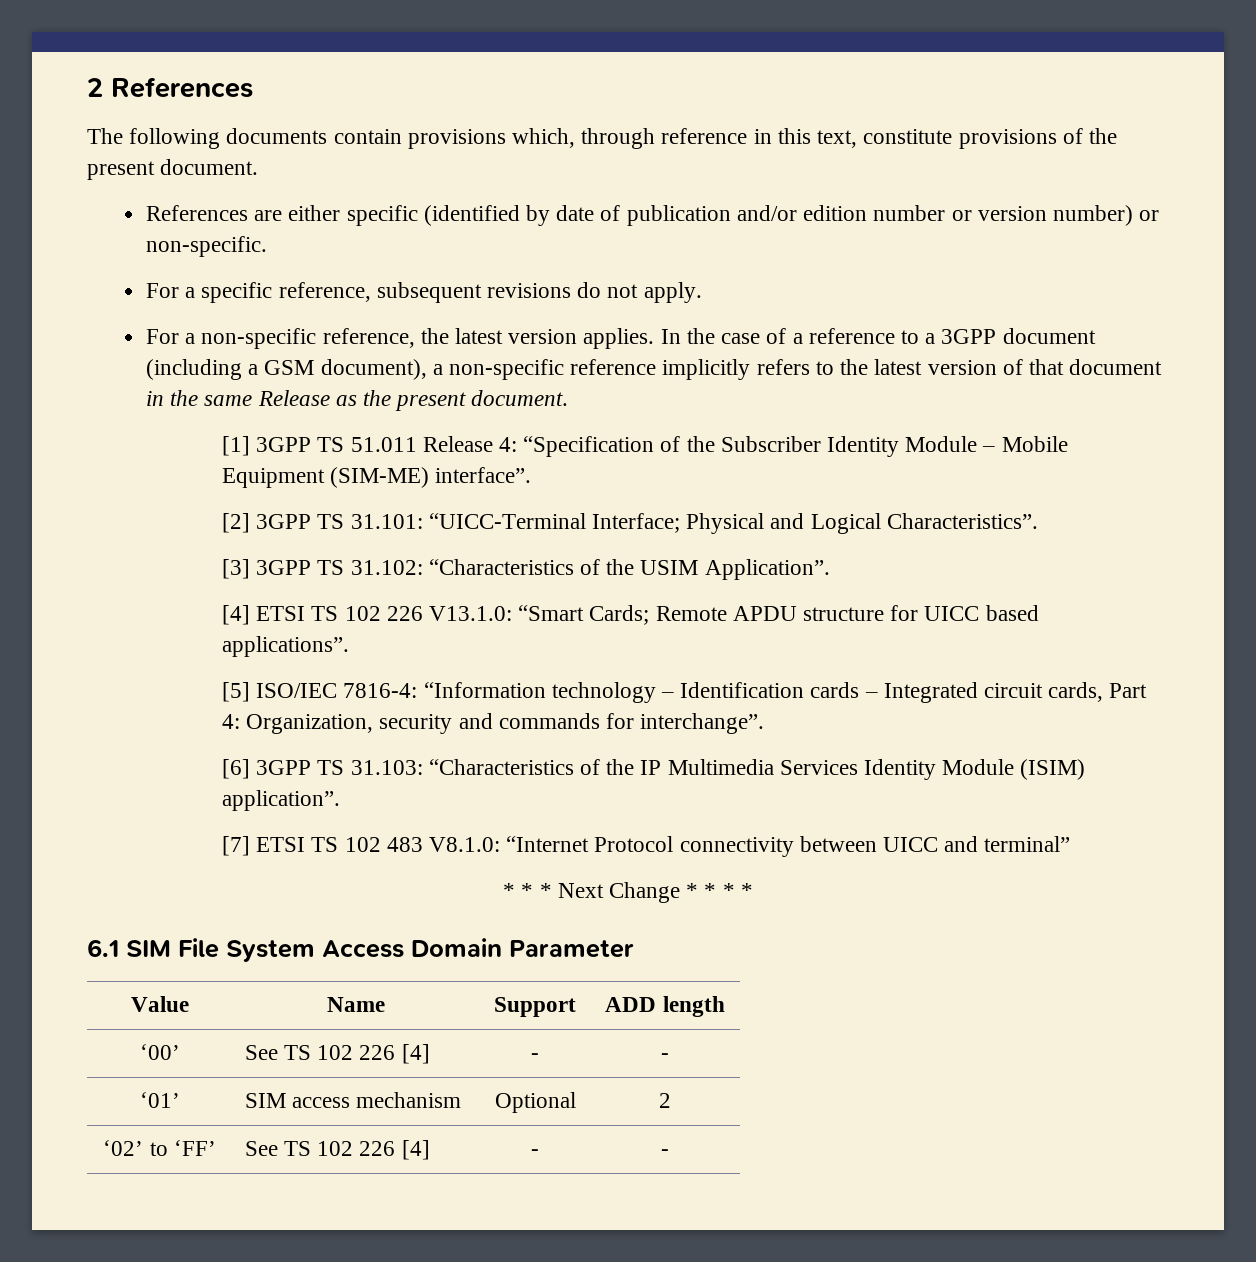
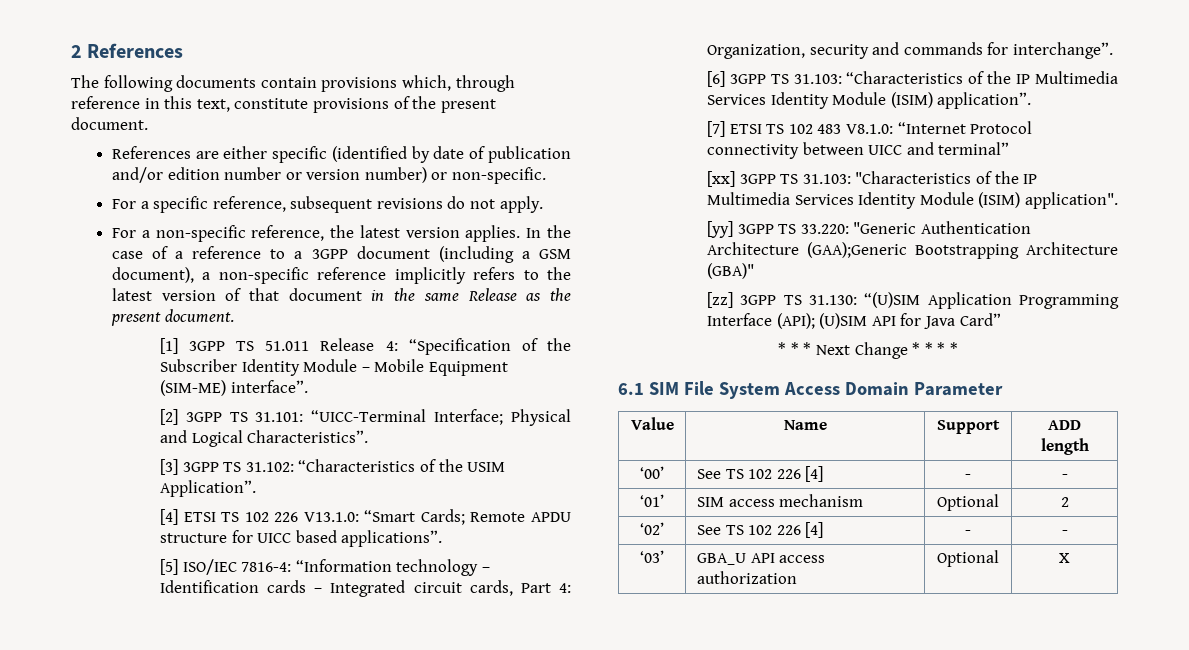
(1071, 844) none -> [706,171,1038,187] [706,192,1118,209] [706,221,1031,238] [706,242,1118,259] [706,263,754,279] [706,292,1119,309] [706,313,1001,329] // [xx] 3GPP TS 31.103: "Characteristics of the IP Multimedia Services Identity Module (ISIM) application". // [yy] 3GPP TS 33.220: "Generic Authentication Architecture (GAA);Generic Bootstrapping Architecture (GBA)" // [zz] 3GPP TS 31.130: “(U)SIM Application Programming Interface (API); (U)SIM API for Java Card”
[149,1140,216,1156] [244,1140,430,1160] [531,1149,539,1156] [661,1149,669,1156] to ‘FF’ | See TS 102 226 [4] | - | - -> [696,522,824,538] [965,530,971,535] [1061,530,1068,535] [640,550,664,563] [696,553,826,565] [696,571,797,584] [937,550,999,567] [1059,553,1070,563] | See TS 102 226 [4] | - | - // ‘03’ | GBA_U API access authorization | Optional | X

